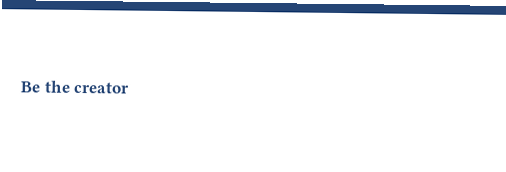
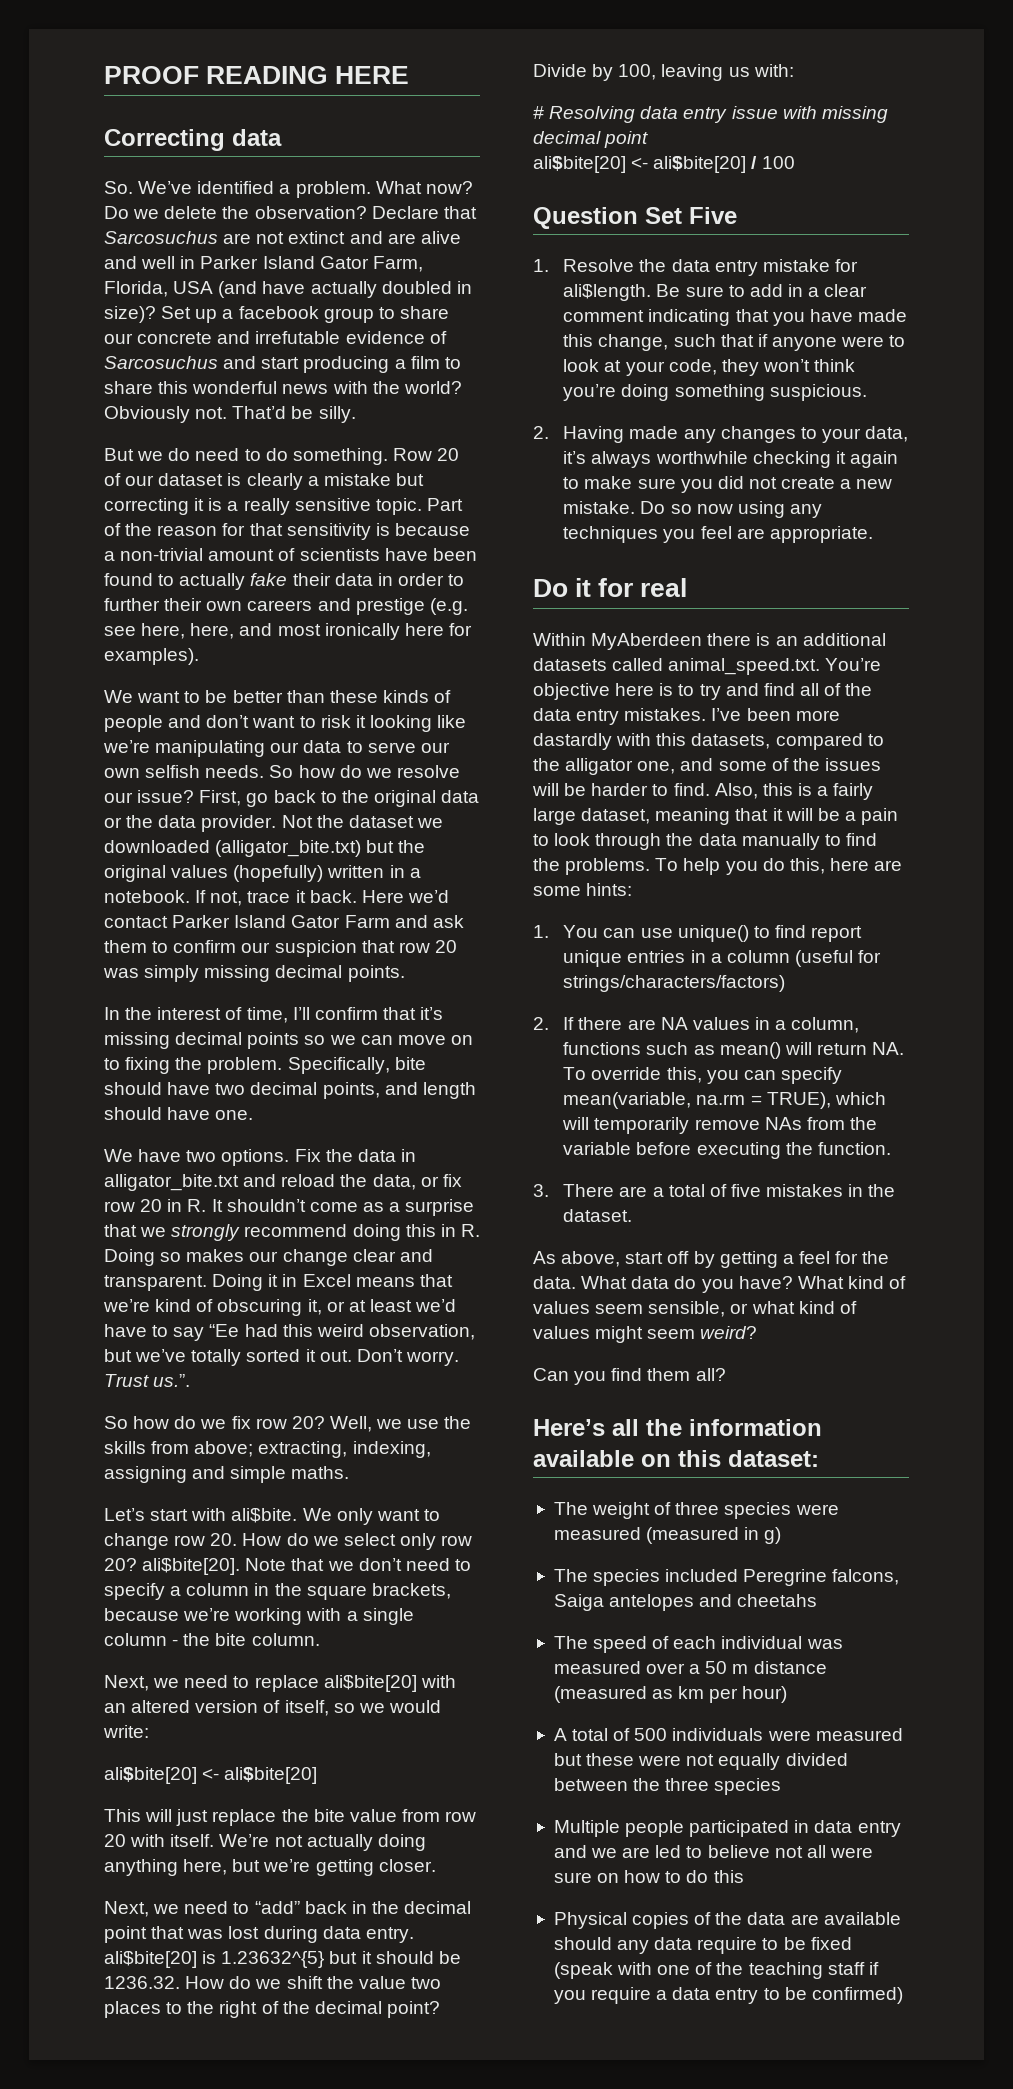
[20,80,131,94] Be the creator -> [104,66,410,84] [104,129,282,151] [104,181,473,198] [104,206,477,219] [104,231,461,244] [104,256,423,272] [104,281,472,298] [104,306,449,323] [104,331,447,344] [104,356,461,373] [104,381,462,394] [104,406,356,423] [104,448,460,465] [104,473,424,490] [104,498,463,515] [104,523,470,540] [104,548,477,561] [104,573,465,590] [104,598,468,615] [104,623,472,640] [104,648,199,665] [104,690,452,703] [104,715,467,732] [103,740,450,757] [104,765,460,778] [104,790,480,807] [104,815,443,832] [104,840,426,857] [104,865,421,882] [104,890,449,906] [104,915,464,928] [104,940,457,957] [103,965,405,982] [104,1007,444,1023] [104,1032,473,1049] [104,1057,426,1074] [104,1082,476,1099] [104,1107,254,1120] [104,1149,416,1166] [104,1174,462,1191] [104,1199,475,1216] [104,1224,480,1241] [104,1249,433,1266] [104,1274,453,1291] [103,1299,457,1316] [104,1324,475,1341] [104,1349,459,1366] [104,1374,191,1387] [104,1416,472,1432] [104,1441,431,1458] [104,1466,350,1483] [104,1508,440,1525] [104,1533,473,1550] [104,1558,471,1575] [104,1583,451,1600] [104,1608,414,1625] [104,1633,320,1646] [104,1675,456,1692] [104,1700,441,1716] [103,1725,149,1738] [104,1767,318,1784] [104,1809,477,1826] [104,1834,426,1851] [104,1859,436,1876] [104,1901,472,1917] [104,1926,414,1943] [104,1951,461,1968] [104,1976,441,1989] [104,2001,440,2018] [533,64,794,81] [533,106,888,123] [533,131,649,148] [533,156,795,173] [533,207,737,229] [533,259,858,276] [563,284,868,301] [563,309,907,326] [563,334,906,351] [563,359,856,376] [563,384,867,401] [533,426,909,443] [563,451,898,468] [563,476,893,493] [563,501,822,518] [563,526,873,543] [533,578,688,597] [533,633,886,650] [533,658,882,675] [533,683,873,700] [533,708,840,725] [533,733,884,750] [533,758,881,775] [532,783,874,800] [533,808,899,825] [533,833,877,850] [533,858,903,875] [533,883,633,896] [533,925,863,942] [563,950,882,967] [563,975,786,992] [533,1017,860,1033] [563,1042,905,1059] [563,1067,842,1084] [563,1092,886,1109] [562,1117,877,1134] [563,1142,891,1159] [533,1184,896,1197] [563,1209,633,1222] [533,1251,890,1268] [533,1276,907,1293] [533,1301,857,1317] [533,1326,758,1343] [533,1368,726,1385] [533,1419,822,1436] [533,1450,819,1467] [553,1502,839,1519] [553,1527,782,1544] [553,1569,900,1586] [553,1594,818,1611] [553,1636,843,1653] [553,1661,827,1674] [553,1686,788,1703] [553,1728,903,1741] [553,1753,848,1770] [553,1778,782,1795] [553,1820,901,1837] [553,1845,873,1858] [553,1870,744,1883] [553,1912,901,1929] [553,1937,852,1954] [553,1962,879,1979] [553,1987,903,2004] PROOF READING HERE // Correcting data // So. We’ve identified a problem. What now? Do we delete the observation? Declare that Sarcosuchus are not extinct and are alive and well in Parker Island Gator Farm, Florida, USA (and have actually doubled in size)? Set up a facebook group to share our concrete and irrefutable evidence of Sarcosuchus and start producing a film to share this wonderful news with the world? Obviously not. That’d be silly. // But we do need to do something. Row 20 of our dataset is clearly a mistake but correcting it is a really sensitive topic. Part of the reason for that sensitivity is because a non-trivial amount of scientists have been found to actually fake their data in order to further their own careers and prestige (e.g. see here, here, and most ironically here for examples). // We want to be better than these kinds of people and don’t want to risk it looking like we’re manipulating our data to serve our own selfish needs. So how do we resolve our issue? First, go back to the original data or the data provider. Not the dataset we downloaded (alligator_bite.txt) but the original values (hopefully) written in a notebook. If not, trace it back. Here we’d contact Parker Island Gator Farm and ask them to confirm our suspicion that row 20 was simply missing decimal points. // In the interest of time, I’ll confirm that it’s missing decimal points so we can move on to fixing the problem. Specifically, bite should have two decimal points, and length should have one. // We have two options. Fix the data in alligator_bite.txt and reload the data, or fix row 20 in R. It shouldn’t come as a surprise that we strongly recommend doing this in R. Doing so makes our change clear and transparent. Doing it in Excel means that we’re kind of obscuring it, or at least we’d have to say “Ee had this weird observation, but we’ve totally sorted it out. Don’t worry. Trust us.”. // So how do we fix row 20? Well, we use the skills from above; extracting, indexing, assigning and simple maths. // Let’s start with ali$bite. We only want to change row 20. How do we select only row 20? ali$bite[20]. Note that we don’t need to specify a column in the square brackets, because we’re working with a single column - the bite column. // Next, we need to replace ali$bite[20] with an altered version of itself, so we would write: // ali$bite[20] <- ali$bite[20] // This will just replace the bite value from row 20 with itself. We’re not actually doing anything here, but we’re getting closer. // Next, we need to “add” back in the decimal point that was lost during data entry. ali$bite[20] is 1.23632^{5} but it should be 1236.32. How do we shift the value two places to the right of the decimal point? Divide by 100, leaving us with: // # Resolving data entry issue with missing decimal point // ali$bite[20] <- ali$bite[20] / 100 // Question Set Five // 1. Resolve the data entry mistake for ali$length. Be sure to add in a clear comment indicating that you have made this change, such that if anyone were to look at your code, they won’t think you’re doing something suspicious. // 2. Having made any changes to your data, it’s always worthwhile checking it again to make sure you did not create a new mistake. Do so now using any techniques you feel are appropriate. // Do it for real // Within MyAberdeen there is an additional datasets called animal_speed.txt. You’re objective here is to try and find all of the data entry mistakes. I’ve been more dastardly with this datasets, compared to the alligator one, and some of the issues will be harder to find. Also, this is a fairly large dataset, meaning that it will be a pain to look through the data manually to find the problems. To help you do this, here are some hints: // 1. You can use unique() to find report unique entries in a column (useful for strings/characters/factors) // 2. If there are NA values in a column, functions such as mean() will return NA. To override this, you can specify mean(variable, na.rm = TRUE), which will temporarily remove NAs from the variable before executing the function. // 3. There are a total of five mistakes in the dataset. // As above, start off by getting a feel for the data. What data do you have? What kind of values seem sensible, or what kind of values might seem weird? // Can you find them all? // Here’s all the information available on this dataset: // The weight of three species were measured (measured in g) // The species included Peregrine falcons, Saiga antelopes and cheetahs // The speed of each individual was measured over a 50 m distance (measured as km per hour) // A total of 500 individuals were measured but these were not equally divided between the three species // Multiple people participated in data entry and we are led to believe not all were sure on how to do this // Physical copies of the data are available should any data require to be fixed (speak with one of the teaching staff if you require a data entry to be confirmed)

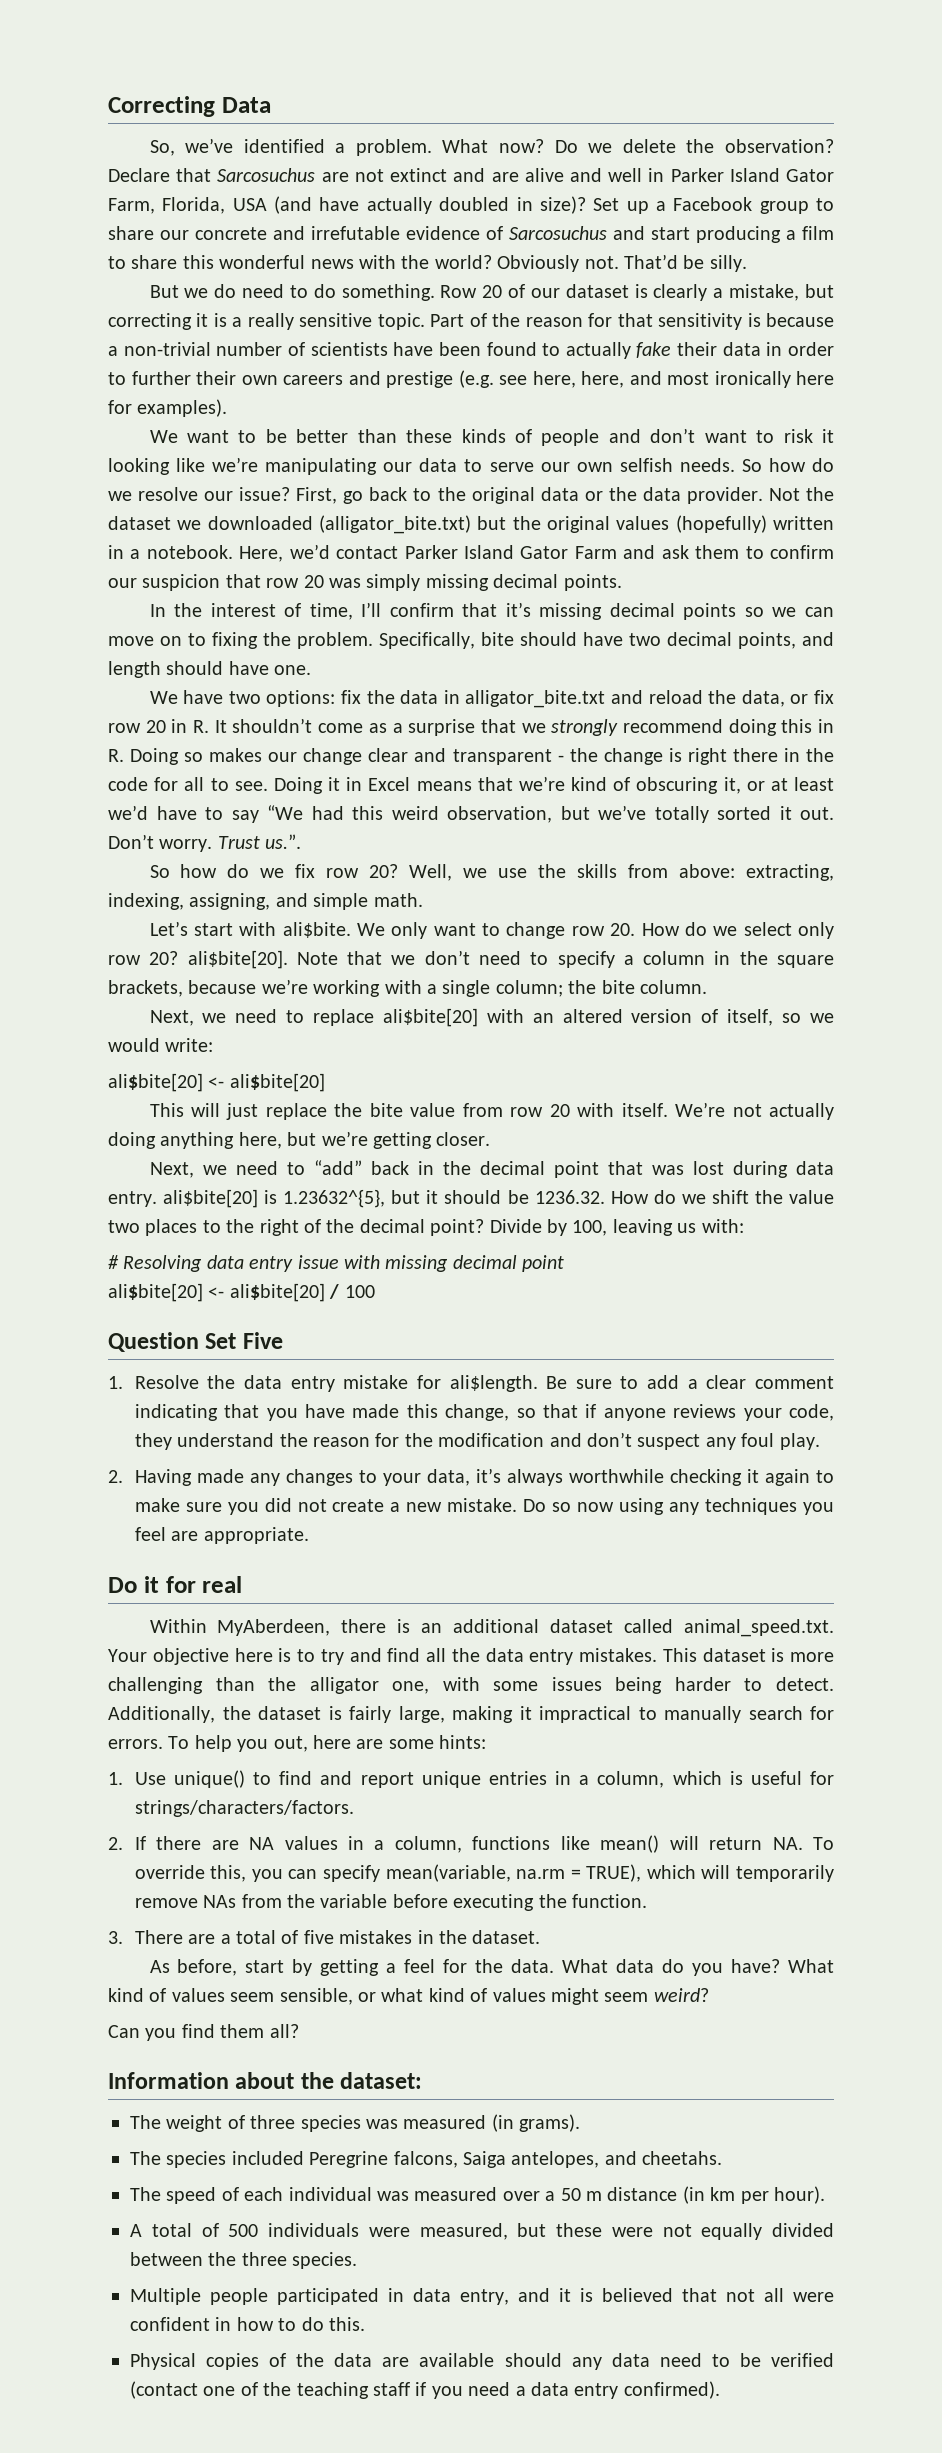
[104,66,410,84] [104,129,282,151] [104,181,193,194] PROOF READING HERE // Correcting data // So. We’ve -> [108,96,271,117] [149,138,234,156] Correcting Data // So, we’ve
[238,306,319,319] facebook -> [673,197,753,211] Facebook
[323,473,391,486] mistake -> [729,284,800,301] mistake,
[208,549,275,561] amount -> [216,342,283,356] number
[195,890,404,906] If not, trace it back. Here -> [239,546,284,562] Here,
[221,1149,321,1166] options. Fix -> [266,690,361,707] options: fix
[104,1275,207,1291] transparent. -> [452,748,834,765] [108,777,268,791] transparent - the change is right there in the code for all to see.
[209,1324,240,1337] “Ee -> [267,805,303,820] “We
[194,1441,254,1457] above; -> [679,864,736,878] above:
[104,1466,187,1483] assigning -> [189,893,271,910] assigning,
[291,1466,350,1479] maths. -> [373,893,423,907] math.
[104,1633,179,1646] column - -> [495,980,563,997] column;
[221,1951,325,1968] 1.23632^{5} -> [283,1189,386,1208] 1.23632^{5},
[787,284,803,297] in -> (680, 1382) none
[673,334,716,347] such -> [516,1408,536,1418] so
[841,335,906,347] [563,359,856,376] [563,384,867,401] were to look at your code, they won’t think you’re doing something suspicious. -> [673,1404,834,1421] [134,1432,820,1450] reviews your code, they understand the reason for the modification and don’t suspect any foul play.
[591,633,703,650] MyAberdeen -> [217,1619,331,1636] MyAberdeen,
[533,658,607,671] datasets -> [550,1619,614,1633] dataset
[825,658,882,671] You’re -> [108,1649,147,1662] Your
[824,683,842,696] of -> (446, 1655) none
[711,708,840,721] [533,733,884,750] [533,758,881,775] [532,783,874,800] [533,808,899,825] [533,833,877,850] [533,858,651,875] I’ve been more dastardly with this datasets, compared to the alligator one, and some of the issues will be harder to find. Also, this is a fairly large dataset, meaning that it will be a pain to look through the data manually to find the problems. -> [662,1648,834,1662] [108,1677,834,1694] [108,1706,834,1723] [108,1739,163,1749] This dataset is more challenging than the alligator one, with some issues being harder to detect. Additionally, the dataset is fairly large, making it impractical to manually search for errors.
[762,858,825,874] do this, -> [273,1736,308,1752] out,
[563,925,673,938] You can use -> [134,1772,166,1785] Use
(806, 931) none -> [320,1771,353,1785] and
[726,950,882,967] [563,975,786,992] column (useful for strings/characters/factors) -> [597,1771,834,1788] [134,1800,354,1817] column, which is useful for strings/characters/factors.
[646,1042,715,1055] such as -> [560,1836,590,1850] like
[561,1251,690,1267] above, start off -> [177,1959,285,1976] before, start
[533,1419,822,1436] [533,1450,721,1467] Here’s all the information available on this -> [108,2072,334,2089] Information about the
[795,1504,839,1515] [553,1527,782,1544] were measured (measured in g) -> [366,2114,581,2132] was measured (in grams).
[609,1594,818,1611] antelopes and cheetahs -> [511,2151,723,2168] antelopes, and cheetahs.
[553,1686,674,1703] (measured as -> [682,2186,705,2204] (in
[742,1686,788,1703] hour) -> [773,2186,825,2204] hour).
[815,1728,903,1741] measured -> [419,2223,508,2240] measured,
[714,1778,782,1795] species -> [292,2252,358,2269] species.
[857,1821,901,1837] [553,1845,770,1858] entry and we are led to believe -> [460,2288,717,2305] entry, and it is believed that
[553,1872,620,1883] sure on -> [130,2317,232,2331] confident in
[713,1870,744,1883] this -> [329,2317,365,2331] this.
[697,1937,852,1954] [553,1962,653,1979] require to be fixed (speak with -> [659,2353,835,2367] [130,2381,198,2399] need to be verified (contact
[591,1987,652,2004] require -> [468,2382,511,2396] need
[763,1987,903,2004] to be confirmed) -> [623,2381,720,2399] confirmed).

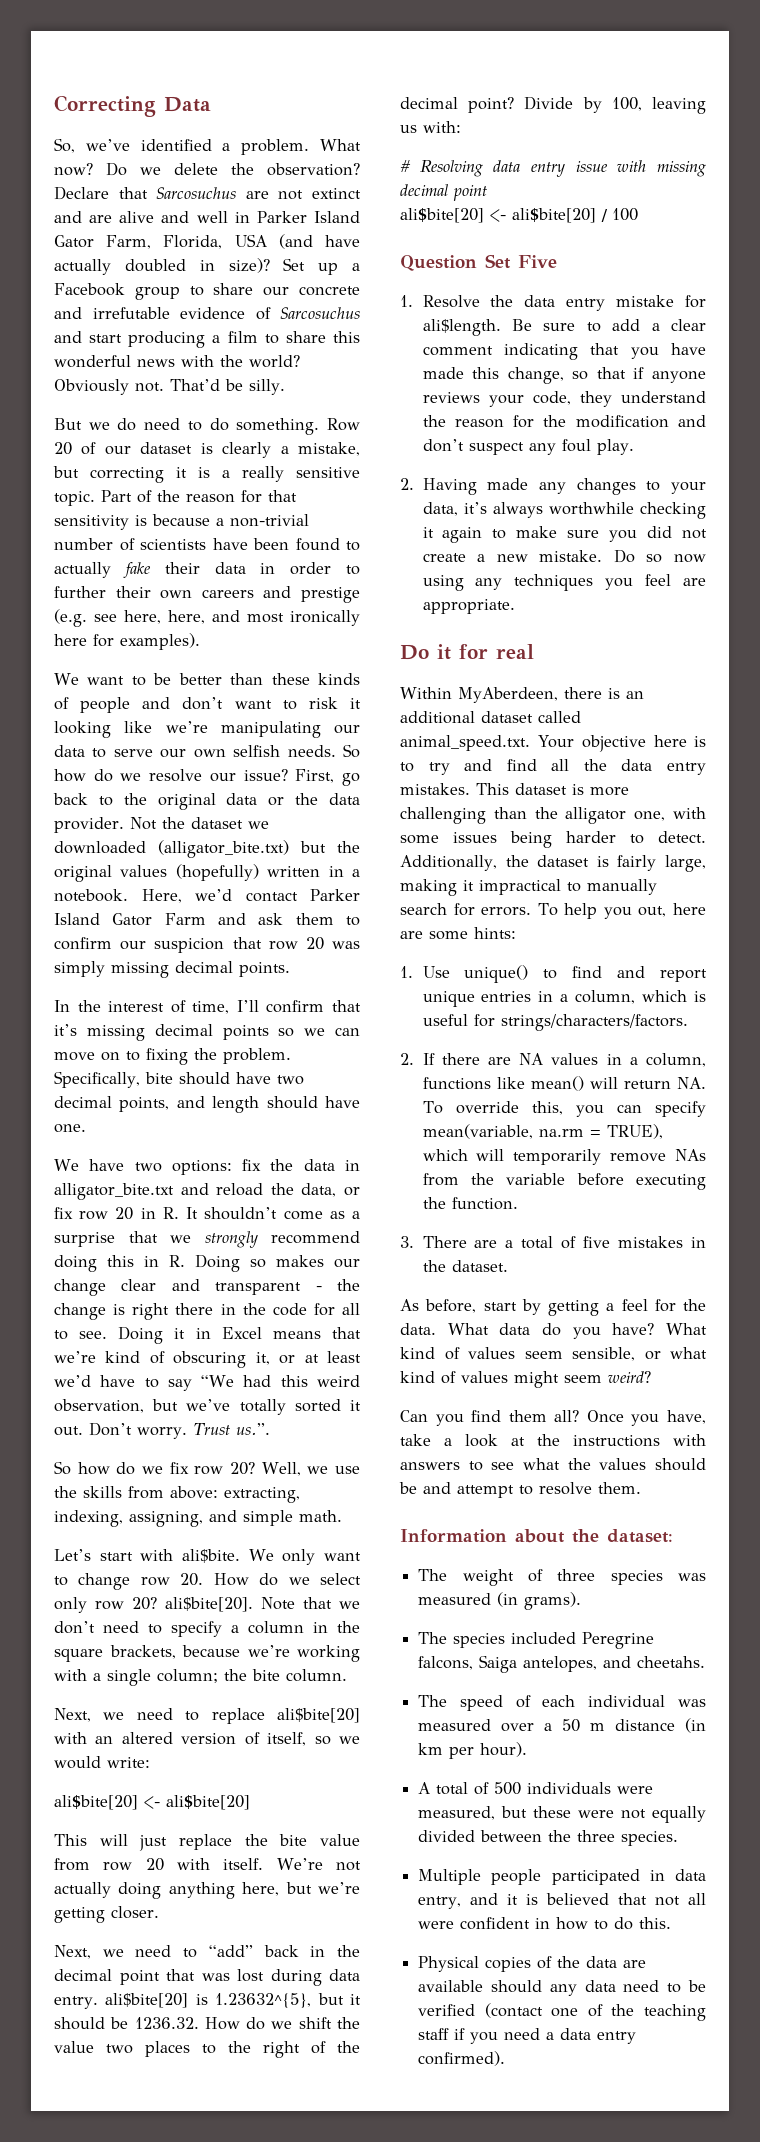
(299, 2031) none -> [586,1410,706,1426] [400,1434,706,1447] [400,1458,706,1471] [399,1482,641,1498] Once you have, take a look at the instructions with answers to see what the values should be and attempt to resolve them.

